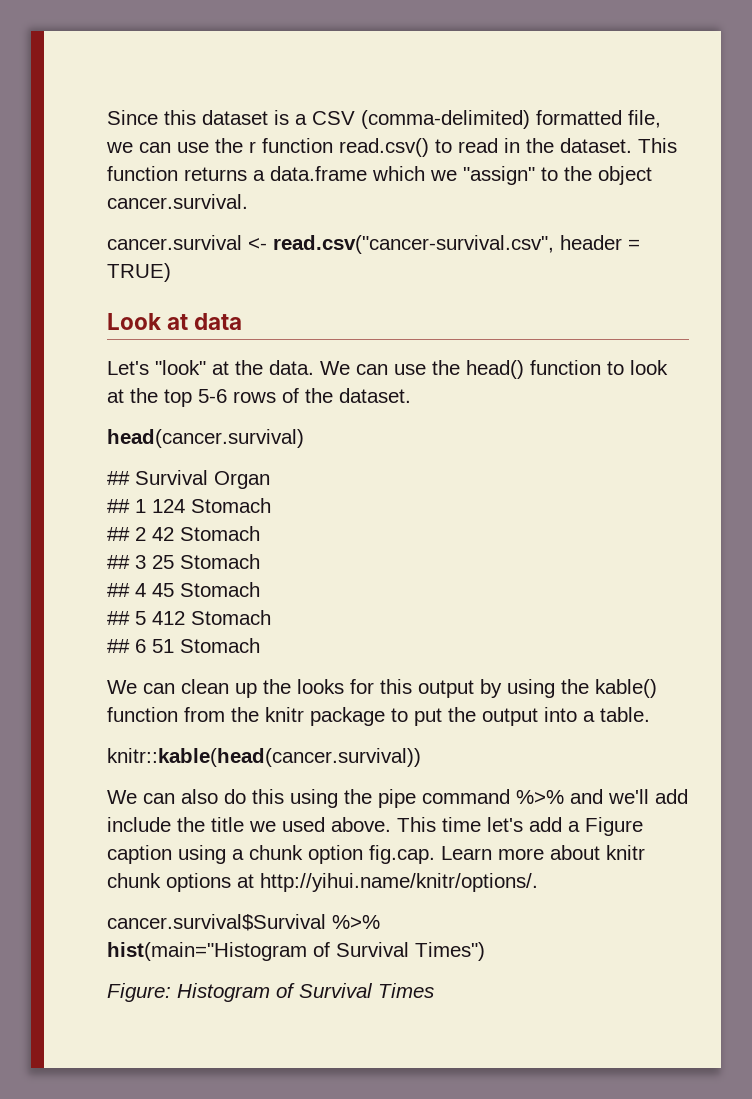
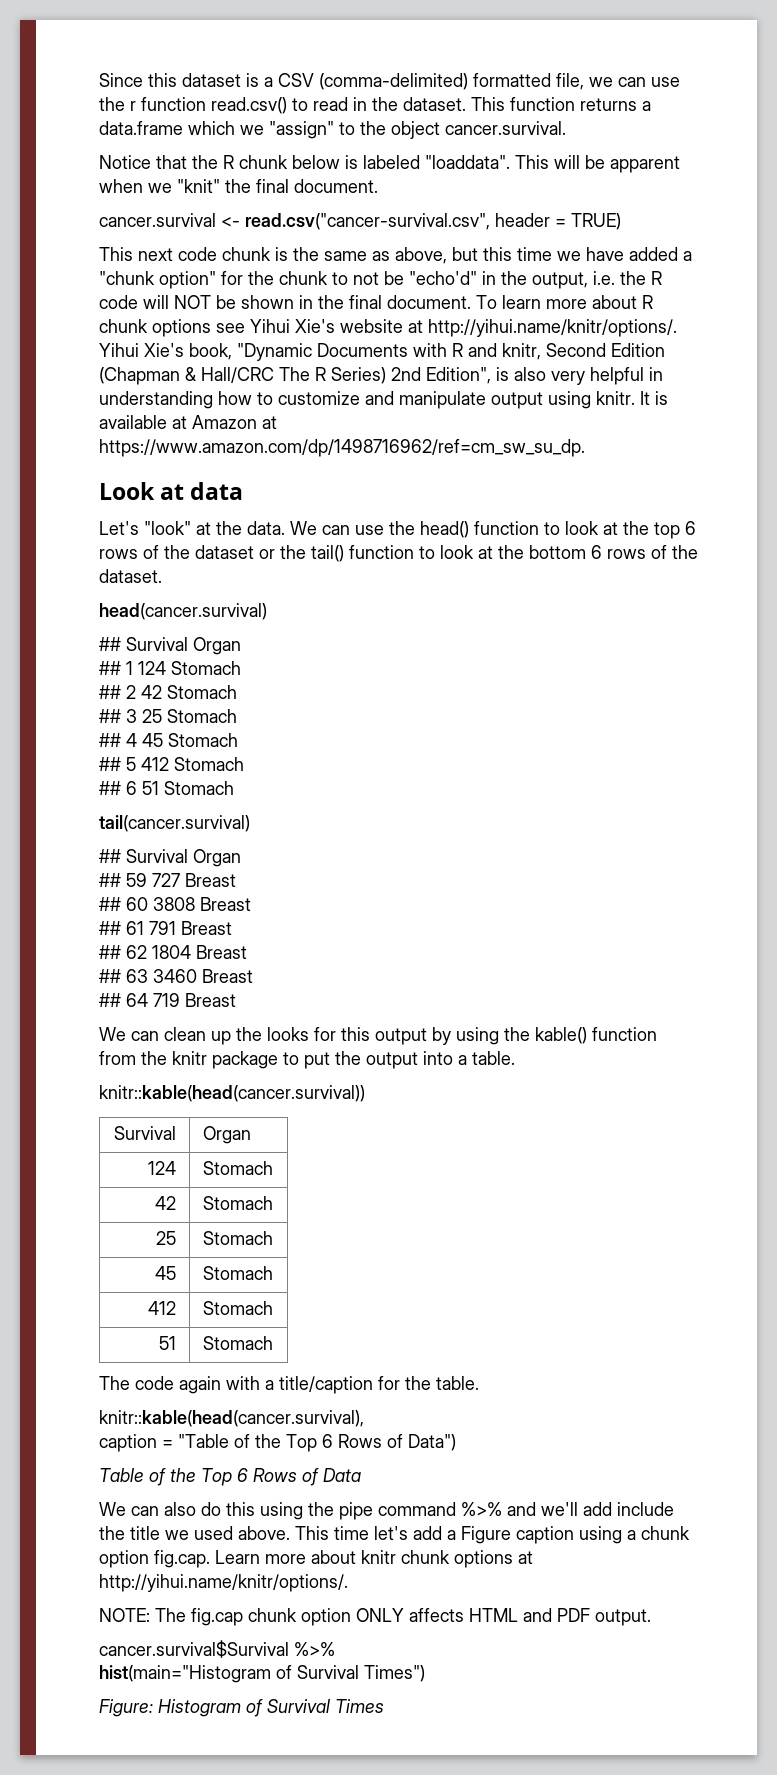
(248, 201) none -> [99,155,680,173] [99,179,378,193] // Notice that the R chunk below is labeled "loaddata". This will be apparent when we "knit" the final document.
(171, 272) none -> [99,247,692,264] [99,271,662,289] [99,295,653,309] [99,319,677,337] [99,343,665,361] [99,367,663,385] [99,391,668,409] [99,415,277,429] [99,439,585,457] // This next code chunk is the same as above, but this time we have added a "chunk option" for the chunk to not be "echo'd" in the output, i.e. the R code will NOT be shown in the final document. To learn more about R chunk options see Yihui Xie's website at http://yihui.name/knitr/options/. Yihui Xie's book, "Dynamic Documents with R and knitr, Second Edition (Chapman & Hall/CRC The R Series) 2nd Edition", is also very helpful in understanding how to customize and manipulate output using knitr. It is available at Amazon at https://www.amazon.com/dp/1498716962/ref=cm_sw_su_dp.
[198,389,227,403] 5-6 -> [685,521,696,535] [99,545,602,562] 6 rows of the dataset or the tail() function to look at the bottom 6
(260, 645) none -> [99,815,250,832] [99,849,241,867] [99,873,236,887] [99,897,251,911] [99,921,232,935] [99,945,247,959] [99,969,253,983] [99,993,236,1007] // tail(cancer.survival) // ## Survival Organ // ## 59 727 Breast // ## 60 3808 Breast // ## 61 791 Breast // ## 62 1804 Breast // ## 63 3460 Breast // ## 64 719 Breast
(421, 757) none -> [114,1126,177,1140] [202,1126,251,1144] [148,1161,177,1175] [202,1161,273,1175] [155,1196,177,1210] [202,1196,273,1210] [156,1231,177,1245] [202,1231,273,1245] [155,1266,177,1280] [202,1266,273,1280] [148,1301,177,1315] [202,1301,273,1315] [159,1336,177,1350] [202,1336,273,1350] [99,1376,479,1394] [99,1410,364,1427] [99,1434,456,1452] [99,1468,361,1486] // Survival | Organ // 124 | Stomach // 42 | Stomach // 25 | Stomach // 45 | Stomach // 412 | Stomach // 51 | Stomach // The code again with a title/caption for the table. // knitr::kable(head(cancer.survival), // caption = "Table of the Top 6 Rows of Data") // Table of the Top 6 Rows of Data
(538, 882) none -> [99,1608,651,1626] // NOTE: The fig.cap chunk option ONLY affects HTML and PDF output.

